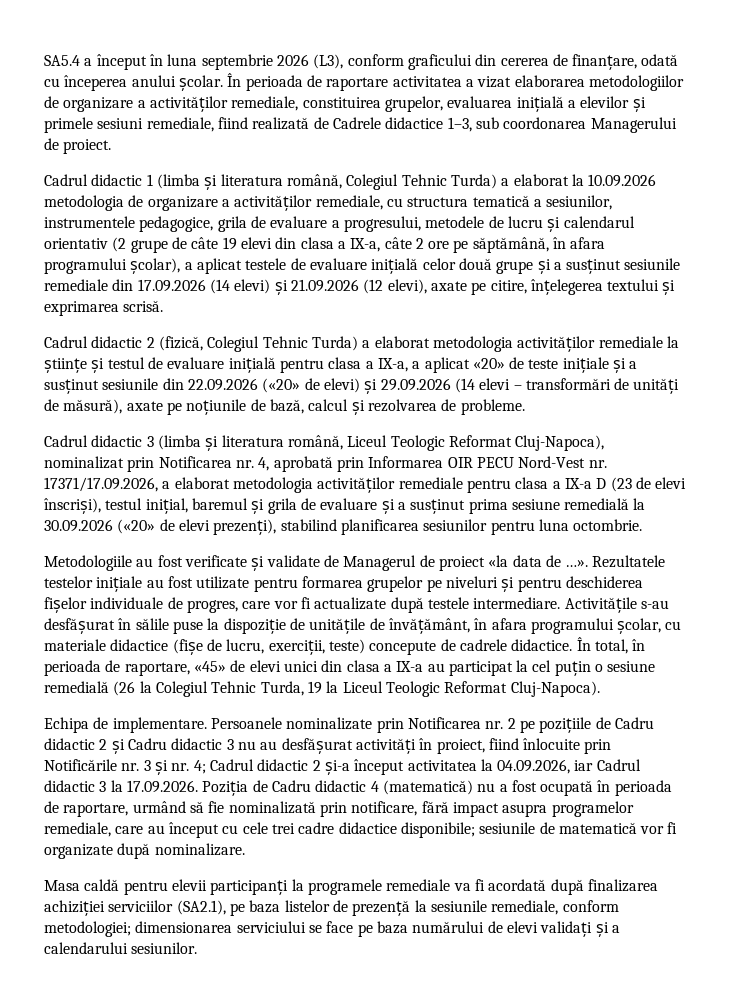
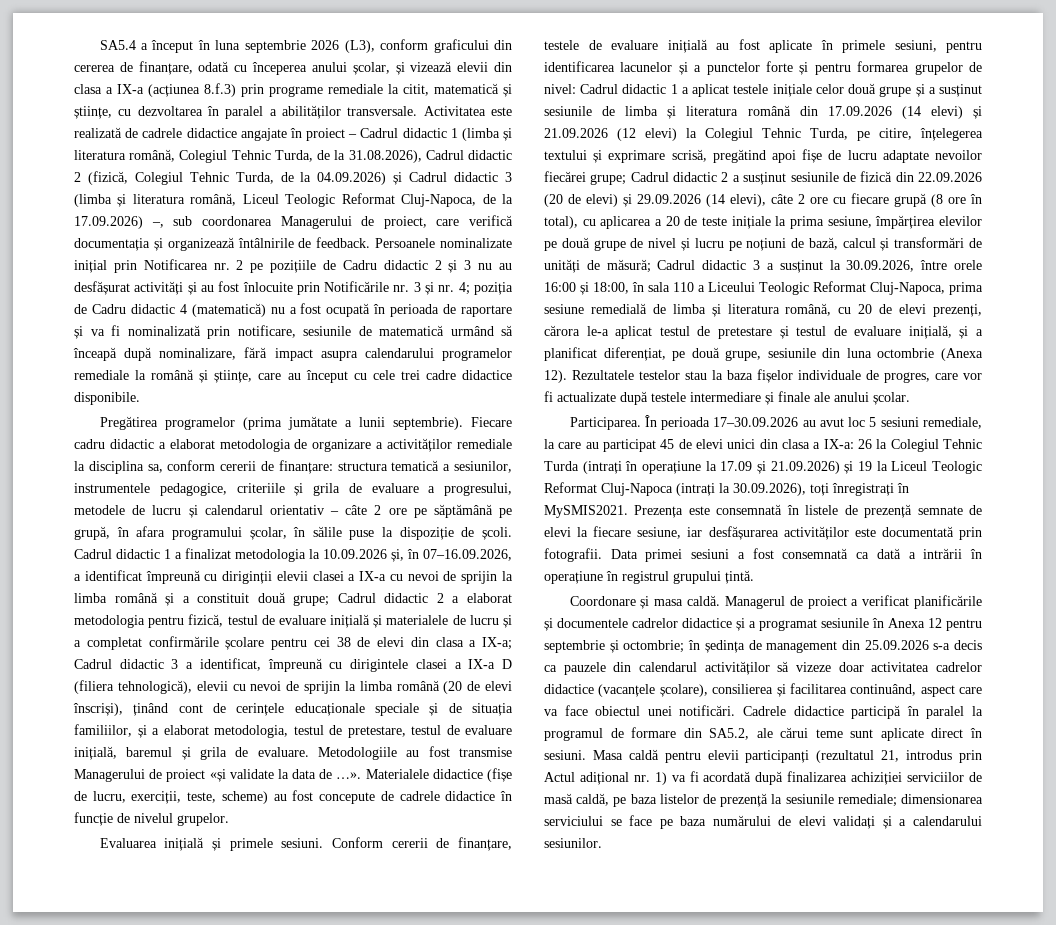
[178,73,684,91] [44,96,646,112] [44,117,677,133] [44,138,112,154] școlar. În perioada de raportare activitatea a vizat elaborarea metodologiilor de organizare a activităților remediale, constituirea grupelor, evaluarea inițială a elevilor și primele sesiuni remediale, fiind realizată de Cadrele didactice 1–3, sub coordonarea Managerului de proiect. // -> [352,61,512,75] [74,83,512,97] [74,105,512,119] [74,127,358,141] școlar, și vizează elevii din clasa a IX-a (acțiunea 8.f.3) prin programe remediale la citit, matematică și științe, cu dezvoltarea în paralel a abilităților transversale. Activitatea este realizată de cadrele didactice angajate în proiect –
[450,174,657,189] [44,195,613,211] [44,216,635,232] [44,237,606,253] [44,258,681,274] [44,279,676,295] [44,300,164,316] Turda) a elaborat la 10.09.2026 metodologia de organizare a activităților remediale, cu structura tematică a sesiunilor, instrumentele pedagogice, grila de evaluare a progresului, metodele de lucru și calendarul orientativ (2 grupe de câte 19 elevi din clasa a IX-a, câte 2 ore pe săptămână, în afara programului școlar), a aplicat testele de evaluare inițială celor două grupe și a susținut sesiunile remediale din 17.09.2026 (14 elevi) și 21.09.2026 (12 elevi), axate pe citire, înțelegerea textului și exprimarea scrisă. // -> [274,150,422,163] Turda, de la 31.08.2026),
[311,336,679,352] [44,357,638,373] [44,378,680,394] [44,399,525,415] Turda) a elaborat metodologia activităților remediale la științe și testul de evaluare inițială pentru clasa a IX-a, a aplicat «20» de teste inițiale și a susținut sesiunile din 22.09.2026 («20» de elevi) și 29.09.2026 (14 elevi – transformări de unități de măsură), axate pe noțiunile de bază, calcul și rezolvarea de probleme. // -> [235,172,403,185] Turda, de la 04.09.2026) și
[515,435,605,451] [44,456,607,472] [44,477,687,493] [44,498,646,514] [44,519,643,535] [44,555,666,571] [44,576,643,592] [44,597,669,613] [44,618,682,634] [44,637,646,655] [44,660,656,676] [44,681,600,697] [44,717,207,733] Cluj-Napoca), nominalizat prin Notificarea nr. 4, aprobată prin Informarea OIR PECU Nord-Vest nr. 17371/17.09.2026, a elaborat metodologia activităților remediale pentru clasa a IX-a D (23 de elevi înscriși), testul inițial, baremul și grila de evaluare și a susținut prima sesiune remedială la 30.09.2026 («20» de elevi prezenți), stabilind planificarea sesiunilor pentru luna octombrie. // Metodologiile au fost verificate și validate de Managerul de proiect «la data de …». Rezultatele testelor inițiale au fost utilizate pentru formarea grupelor pe niveluri și pentru deschiderea fișelor individuale de progres, care vor fi actualizate după testele intermediare. Activitățile s-au desfășurat în sălile puse la dispoziție de unitățile de învățământ, în afara programului școlar, cu materiale didactice (fișe de lucru, exerciții, teste) concepute de cadrele didactice. În total, în perioada de raportare, «45» de elevi unici din clasa a IX-a au participat la cel puțin o sesiune remedială (26 la Colegiul Tehnic Turda, 19 la Liceul Teologic Reformat Cluj-Napoca). // Echipa de implementare. -> [401,194,513,207] [74,215,513,229] [74,237,371,251] Cluj-Napoca, de la 17.09.2026) –, sub coordonarea Managerului de proiect, care verifică documentația și organizează întâlnirile de feedback.
(373, 723) none -> [74,260,107,273] inițial
[127,738,223,750] Cadru didactic -> (458, 266) none
[419,738,519,754] în proiect, fiind -> [187,281,240,295] și au fost
[209,759,641,775] [44,780,249,796] Cadrul didactic 2 și-a început activitatea la 04.09.2026, iar Cadrul didactic 3 la 17.09.2026. Poziția -> [474,282,514,295] poziția
[63,801,634,817] [44,822,111,837] raportare, urmând să fie nominalizată prin notificare, fără impact asupra programelor remediale, -> [461,305,512,317] [74,325,513,339] [73,347,512,361] [74,369,253,383] raportare și va fi nominalizată prin notificare, sesiunile de matematică urmând să înceapă după nominalizare, fără impact asupra calendarului programelor remediale la română și științe,
[400,822,678,838] [44,843,245,859] disponibile; sesiunile de matematică vor fi organizate după nominalizare. // -> [74,392,140,405] [99,416,512,430] [74,438,512,452] [74,460,512,474] [74,483,512,496] [74,504,513,518] [74,526,512,540] [74,548,512,562] [74,570,513,584] [74,592,513,606] [74,614,512,628] [74,636,512,650] [74,658,512,672] [74,680,512,694] [73,703,513,716] [74,724,512,738] [74,746,512,760] [74,768,512,782] [74,790,512,804] [74,812,229,826] [99,837,512,851] [544,39,982,53] [544,61,982,75] [544,83,982,97] [544,105,982,119] [544,128,983,141] [544,149,982,163] [544,171,983,185] [544,193,982,207] [544,215,982,229] [544,237,982,251] [544,259,982,273] [544,281,983,295] [544,303,983,317] [544,325,983,339] [544,347,983,361] [544,369,982,383] [544,391,910,405] [569,415,982,430] [544,439,982,452] [544,461,982,474] [544,482,909,496] [544,504,983,518] [544,526,982,540] [544,548,982,562] [544,570,754,584] [569,595,982,609] [544,618,982,631] [544,640,982,653] [544,661,982,675] [544,683,982,697] [544,705,984,719] [544,727,982,741] [544,750,586,760] disponibile. // Pregătirea programelor (prima jumătate a lunii septembrie). Fiecare cadru didactic a elaborat metodologia de organizare a activităților remediale la disciplina sa, conform cererii de finanțare: structura tematică a sesiunilor, instrumentele pedagogice, criteriile și grila de evaluare a progresului, metodele de lucru și calendarul orientativ – câte 2 ore pe săptămână pe grupă, în afara programului școlar, în sălile puse la dispoziție de școli. Cadrul didactic 1 a finalizat metodologia la 10.09.2026 și, în 07–16.09.2026, a identificat împreună cu diriginții elevii clasei a IX-a cu nevoi de sprijin la limba română și a constituit două grupe; Cadrul didactic 2 a elaborat metodologia pentru fizică, testul de evaluare inițială și materialele de lucru și a completat confirmările școlare pentru cei 38 de elevi din clasa a IX-a; Cadrul didactic 3 a identificat, împreună cu dirigintele clasei a IX-a D (filiera tehnologică), elevii cu nevoi de sprijin la limba română (20 de elevi înscriși), ținând cont de cerințele educaționale speciale și de situația familiilor, și a elaborat metodologia, testul de pretestare, testul de evaluare inițială, baremul și grila de evaluare. Metodologiile au fost transmise Managerului de proiect «și validate la data de …». Materialele didactice (fișe de lucru, exerciții, teste, scheme) au fost concepute de cadrele didactice în funcție de nivelul grupelor. // Evaluarea inițială și primele sesiuni. Conform cererii de finanțare, testele de evaluare inițială au fost aplicate în primele sesiuni, pentru identificarea lacunelor și a punctelor forte și pentru formarea grupelor de nivel: Cadrul didactic 1 a aplicat testele inițiale celor două grupe și a susținut sesiunile de limba și literatura română din 17.09.2026 (14 elevi) și 21.09.2026 (12 elevi) la Colegiul Tehnic Turda, pe citire, înțelegerea textului și exprimare scrisă, pregătind apoi fișe de lucru adaptate nevoilor fiecărei grupe; Cadrul didactic 2 a susținut sesiunile de fizică din 22.09.2026 (20 de elevi) și 29.09.2026 (14 elevi), câte 2 ore cu fiecare grupă (8 ore în total), cu aplicarea a 20 de teste inițiale la prima sesiune, împărțirea elevilor pe două grupe de nivel și lucru pe noțiuni de bază, calcul și transformări de unități de măsură; Cadrul didactic 3 a susținut la 30.09.2026, între orele 16:00 și 18:00, în sala 110 a Liceului Teologic Reformat Cluj-Napoca, prima sesiune remedială de limba și literatura română, cu 20 de elevi prezenți, cărora le-a aplicat testul de pretestare și testul de evaluare inițială, și a planificat diferențiat, pe două grupe, sesiunile din luna octombrie (Anexa 12). Rezultatele testelor stau la baza fișelor individuale de progres, care vor fi actualizate după testele intermediare și finale ale anului școlar. // Participarea. În perioada 17–30.09.2026 au avut loc 5 sesiuni remediale, la care au participat 45 de elevi unici din clasa a IX-a: 26 la Colegiul Tehnic Turda (intrați în operațiune la 17.09 și 21.09.2026) și 19 la Liceul Teologic Reformat Cluj-Napoca (intrați la 30.09.2026), toți înregistrați în MySMIS2021. Prezența este consemnată în listele de prezență semnate de elevi la fiecare sesiune, iar desfășurarea activităților este documentată prin fotografii. Data primei sesiuni a fost consemnată ca dată a intrării în operațiune în registrul grupului țintă. // Coordonare și masa caldă. Managerul de proiect a verificat planificările și documentele cadrelor didactice și a programat sesiunile în Anexa 12 pentru septembrie și octombrie; în ședința de management din 25.09.2026 s-a decis ca pauzele din calendarul activităților să vizeze doar activitatea cadrelor didactice (vacanțele școlare), consilierea și facilitarea continuând, aspect care va face obiectul unei notificări. Cadrele didactice participă în paralel la programul de formare din SA5.2, ale cărui teme sunt aplicate direct în sesiuni.
[291,879,451,895] la programele remediale -> [816,750,983,763] [544,772,667,785] (rezultatul 21, introdus prin Actul adițional nr. 1)
[176,900,226,915] (SA2.1), -> [969,772,982,782] [544,793,610,806] de masă caldă,
[491,900,619,915] [44,921,131,937] remediale, conform metodologiei; -> [837,794,897,807] remediale;

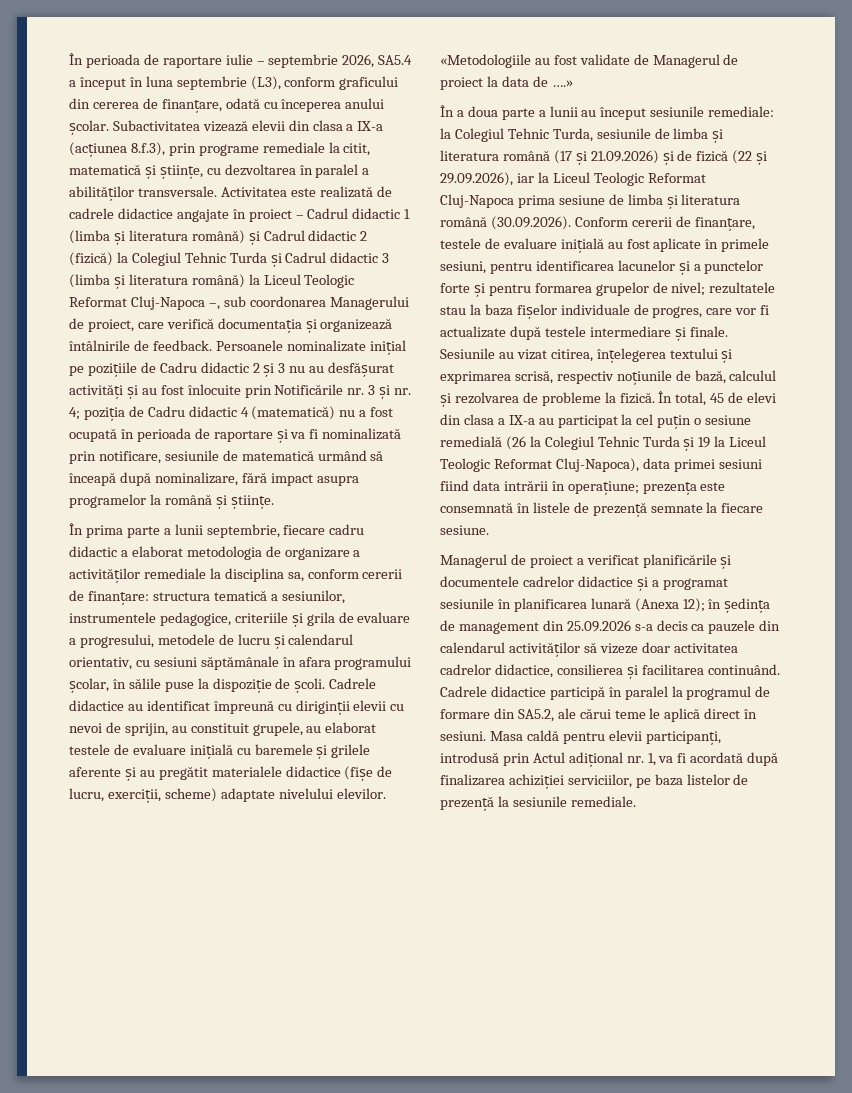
(99, 45) none -> [69,53,375,68] În perioada de raportare iulie – septembrie 2026,
[311,40,340,50] 2026 -> (247, 83) none
[352,62,405,75] școlar, și -> [69,120,200,135] școlar. Subactivitatea
[204,83,236,97] 8.f.3) -> [130,142,165,156] 8.f.3),
[129,149,512,163] [74,171,387,185] română, Colegiul Tehnic Turda, de la 31.08.2026), Cadrul didactic 2 (fizică, Colegiul Tehnic Turda, de la 04.09.2026) -> [191,230,368,245] [69,252,267,266] română) și Cadrul didactic 2 (fizică) la Colegiul Tehnic Turda
[190,193,513,207] [74,216,143,229] română, Liceul Teologic Reformat Cluj-Napoca, de la 17.09.2026) -> [191,274,355,288] [69,296,205,310] română) la Liceul Teologic Reformat Cluj-Napoca
[113,259,244,273] prin Notificarea nr. 2 -> (406, 347) none
[364,348,512,361] [74,369,512,383] [74,392,140,405] [99,416,512,430] calendarului programelor remediale la română și științe, care au început cu cele trei cadre didactice disponibile. // Pregătirea programelor (prima jumătate a lunii septembrie). Fiecare -> [69,494,274,509] [69,523,326,538] programelor la română și științe. // În prima parte a lunii septembrie, fiecare
[269,504,513,518] [74,526,110,540] orientativ – câte 2 ore pe săptămână pe grupă, -> [69,656,279,670] orientativ, cu sesiuni săptămânale
[74,548,512,562] [74,574,81,581] Cadrul didactic 1 a finalizat metodologia la 10.09.2026 și, în 07–16.09.2026, a -> [329,678,377,689] [69,700,143,711] Cadrele didactice au
[312,571,513,584] [74,592,513,606] [74,614,512,628] [74,636,512,650] [74,658,512,672] [74,680,512,694] [73,703,513,716] [74,724,512,738] [74,746,512,760] [74,769,429,782] clasei a IX-a cu nevoi de sprijin la limba română și a constituit două grupe; Cadrul didactic 2 a elaborat metodologia pentru fizică, testul de evaluare inițială și materialele de lucru și a completat confirmările școlare pentru cei 38 de elevi din clasa a IX-a; Cadrul didactic 3 a identificat, împreună cu dirigintele clasei a IX-a D (filiera tehnologică), elevii cu nevoi de sprijin la limba română (20 de elevi înscriși), ținând cont de cerințele educaționale speciale și de situația familiilor, și a elaborat metodologia, testul de pretestare, testul de evaluare inițială, baremul și grila de evaluare. Metodologiile au fost transmise Managerului de proiect «și validate la data de …». Materialele -> [390,704,405,711] [69,722,377,736] [69,744,371,759] [69,766,282,781] cu nevoi de sprijin, au constituit grupele, au elaborat testele de evaluare inițială cu baremele și grilele aferente și au pregătit materialele
[187,790,512,804] [74,812,229,826] [99,837,324,851] teste, scheme) au fost concepute de cadrele didactice în funcție de nivelul grupelor. // Evaluarea inițială și primele sesiuni. -> [164,788,386,802] [440,54,739,68] [440,76,573,90] [440,105,775,120] [440,128,724,143] [440,150,768,165] [440,172,706,186] [440,194,741,209] [440,216,571,230] scheme) adaptate nivelului elevilor. «Metodologiile au fost validate de Managerul de proiect la data de ….» // În a doua parte a lunii au început sesiunile remediale: la Colegiul Tehnic Turda, sesiunile de limba și literatura română (17 și 21.09.2026) și de fizică (22 și 29.09.2026), iar la Liceul Teologic Reformat Cluj-Napoca prima sesiune de limba și literatura română (30.09.2026).
[544,83,982,97] [544,105,982,119] [544,128,983,141] [544,149,982,163] [544,171,983,185] [544,193,982,207] [544,215,982,229] [544,237,982,251] [544,259,982,273] [544,281,983,295] [544,303,983,317] [544,325,983,339] [544,347,983,361] [544,370,680,383] nivel: Cadrul didactic 1 a aplicat testele inițiale celor două grupe și a susținut sesiunile de limba și literatura română din 17.09.2026 (14 elevi) și 21.09.2026 (12 elevi) la Colegiul Tehnic Turda, pe citire, înțelegerea textului și exprimare scrisă, pregătind apoi fișe de lucru adaptate nevoilor fiecărei grupe; Cadrul didactic 2 a susținut sesiunile de fizică din 22.09.2026 (20 de elevi) și 29.09.2026 (14 elevi), câte 2 ore cu fiecare grupă (8 ore în total), cu aplicarea a 20 de teste inițiale la prima sesiune, împărțirea elevilor pe două grupe de nivel și lucru pe noțiuni de bază, calcul și transformări de unități de măsură; Cadrul didactic 3 a susținut la 30.09.2026, între orele 16:00 și 18:00, în sala 110 a Liceului Teologic Reformat Cluj-Napoca, prima sesiune remedială de limba și literatura română, cu 20 de elevi prezenți, cărora le-a aplicat testul de pretestare și testul de evaluare inițială, și a planificat diferențiat, pe două grupe, sesiunile din luna octombrie (Anexa 12). Rezultatele testelor -> [671,282,776,296] nivel; rezultatele
[778,391,910,405] [569,415,982,430] [544,439,656,452] finale ale anului școlar. // Participarea. În perioada 17–30.09.2026 au avut loc 5 sesiuni remediale, la care au participat -> [689,326,728,337] [440,348,733,363] [440,370,777,385] [440,391,707,407] finale. Sesiunile au vizat citirea, înțelegerea textului și exprimarea scrisă, respectiv noțiunile de bază, calculul și rezolvarea de probleme la fizică. În total,
[727,439,982,452] [544,461,840,474] unici din clasa a IX-a: 26 la Colegiul Tehnic Turda (intrați în operațiune la 17.09 și 21.09.2026) -> [440,414,752,429] [440,436,680,450] din clasa a IX-a au participat la cel puțin o sesiune remedială (26 la Colegiul Tehnic Turda
[601,483,909,496] [544,505,684,518] Cluj-Napoca (intrați la 30.09.2026), toți înregistrați în MySMIS2021. Prezența -> [555,458,762,472] [440,480,697,495] Cluj-Napoca), data primei sesiuni fiind data intrării în operațiune; prezența
[969,505,983,515] [544,526,982,540] [544,548,982,562] [544,570,754,584] [569,595,721,609] de elevi la fiecare sesiune, iar desfășurarea activităților este documentată prin fotografii. Data primei sesiuni a fost consemnată ca dată a intrării în operațiune în registrul grupului țintă. // Coordonare și masa caldă. -> [706,502,764,513] [440,525,489,535] la fiecare sesiune. //
[888,618,982,631] [544,640,685,653] Anexa 12 pentru septembrie și octombrie; -> [513,598,705,612] planificarea lunară (Anexa 12);
[544,683,982,697] [544,705,736,716] didactice (vacanțele școlare), consilierea și facilitarea continuând, aspect care va face obiectul unei notificări. -> [494,664,780,679] didactice, consilierea și facilitarea continuând.
[850,728,924,741] sunt aplicate -> [649,708,701,722] le aplică
[745,750,953,763] participanți (rezultatul 21, introdus -> [645,731,721,745] [440,752,499,763] participanți, introdusă
[654,772,667,785] 1) -> [647,753,656,766] 1,
[907,772,982,782] [544,793,610,806] serviciilor de masă caldă, -> [567,774,632,788] serviciilor,
[837,794,983,807] [544,815,982,829] [544,838,602,848] remediale; dimensionarea serviciului se face pe baza numărului de elevi validați și a calendarului sesiunilor. -> [570,796,636,807] remediale.

